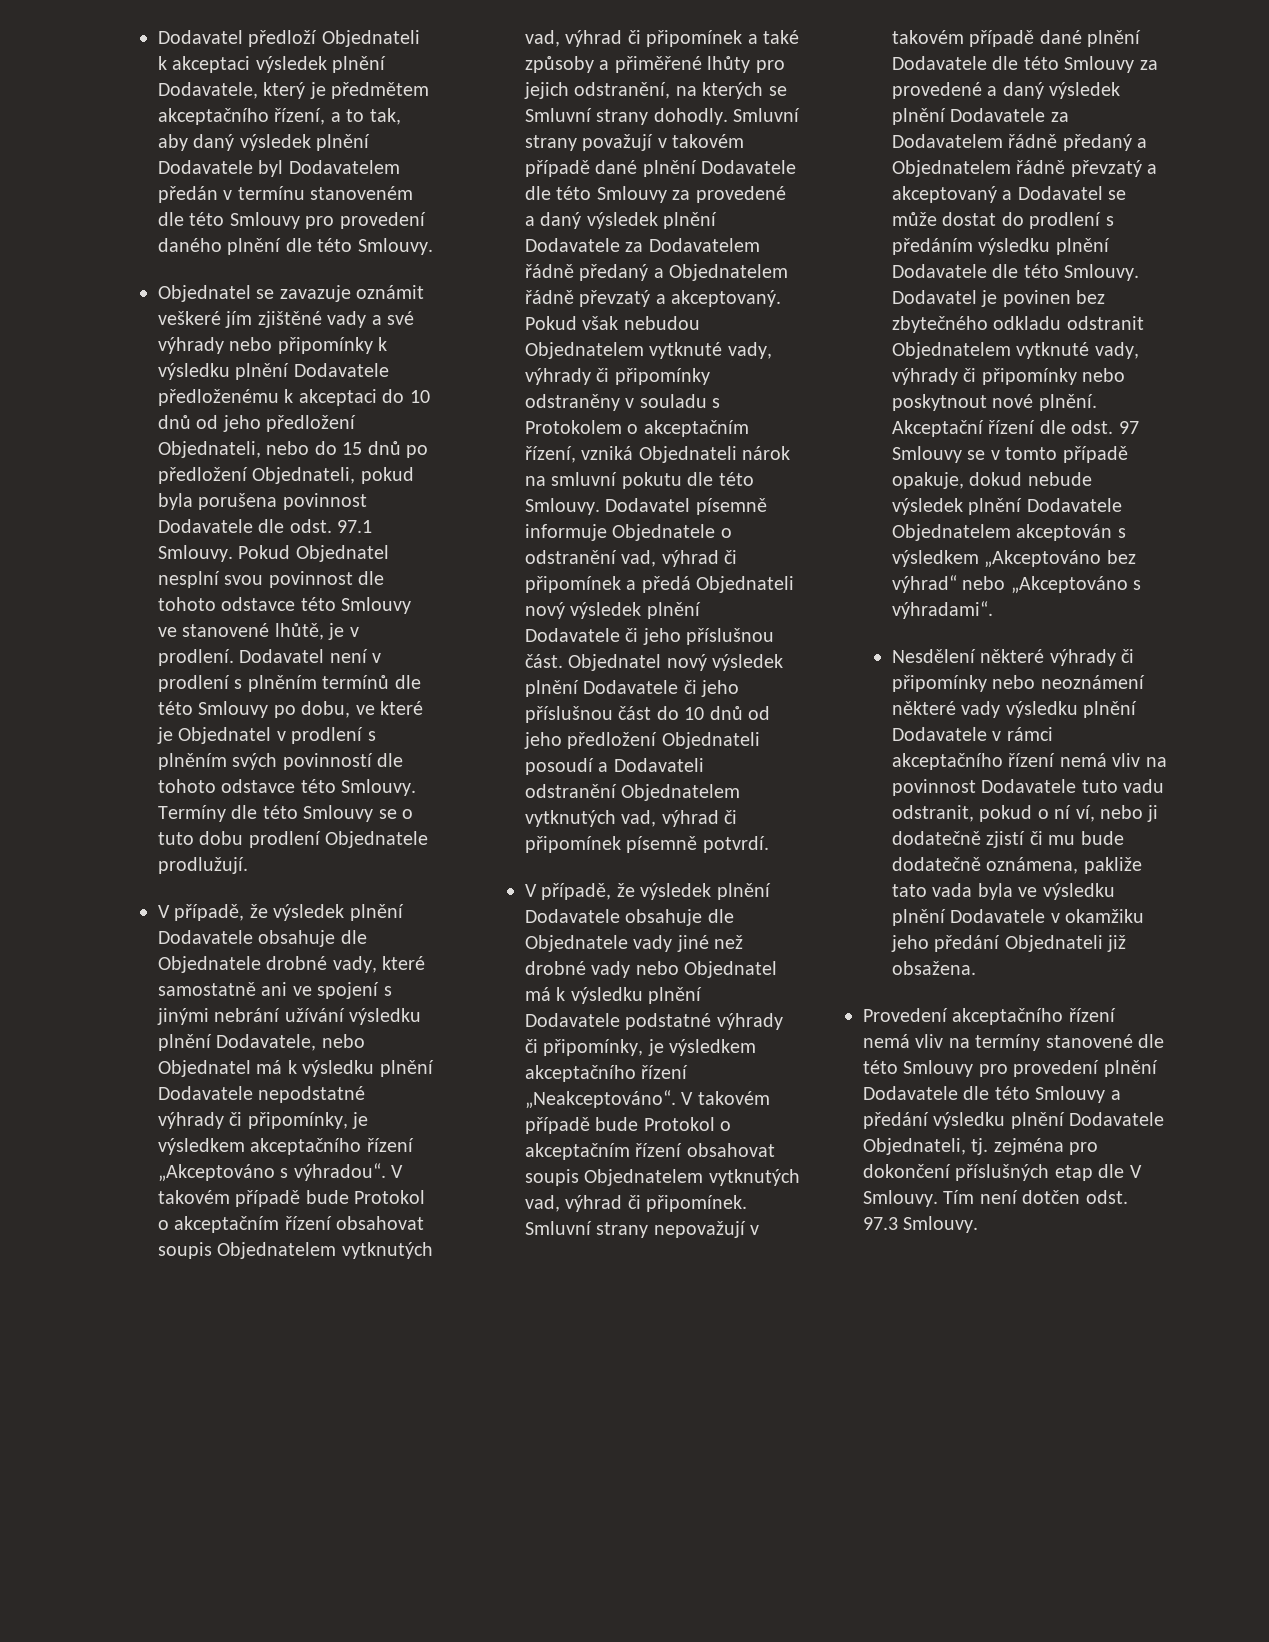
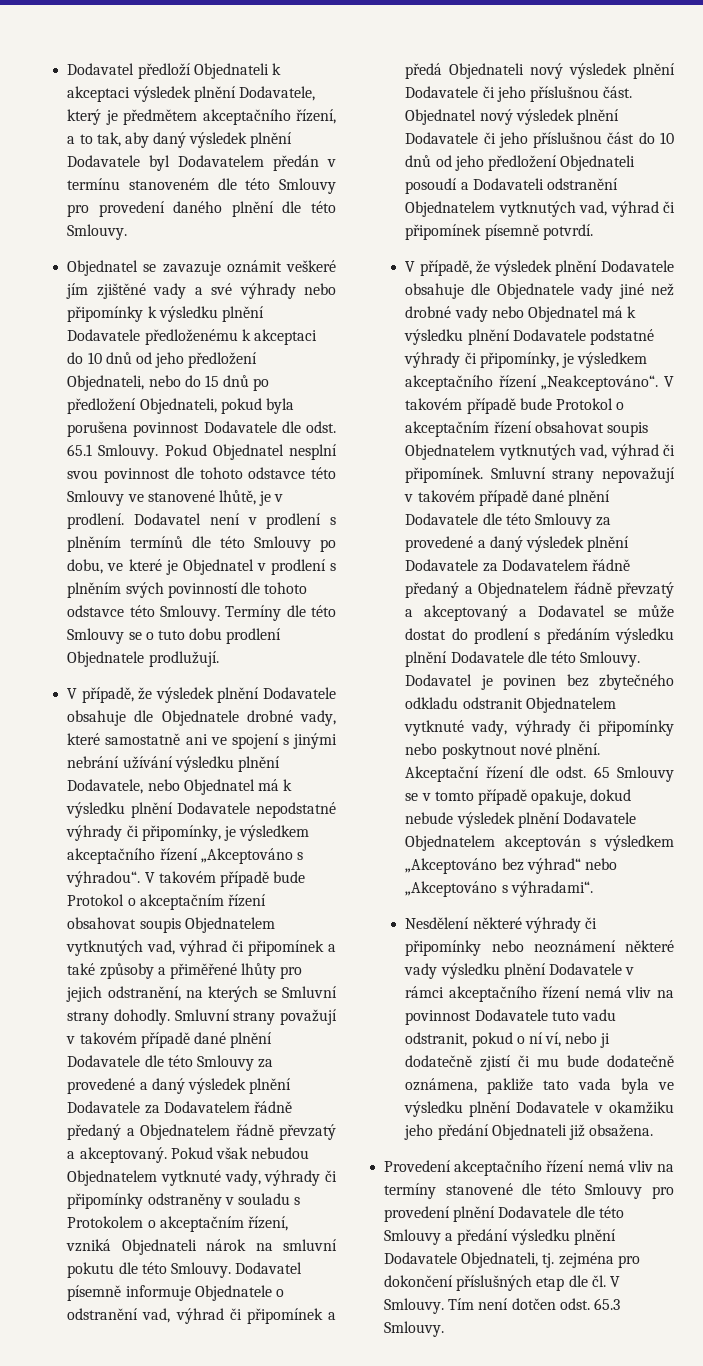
[337,520,373,533] 97.1 -> [67,444,93,456] 65.1
[1118,421,1139,434] 97 -> [593,766,610,778] 65
(1125, 1171) none -> [591,1275,606,1287] čl.
[863,1217,898,1230] 97.3 -> [593,1298,620,1310] 65.3

